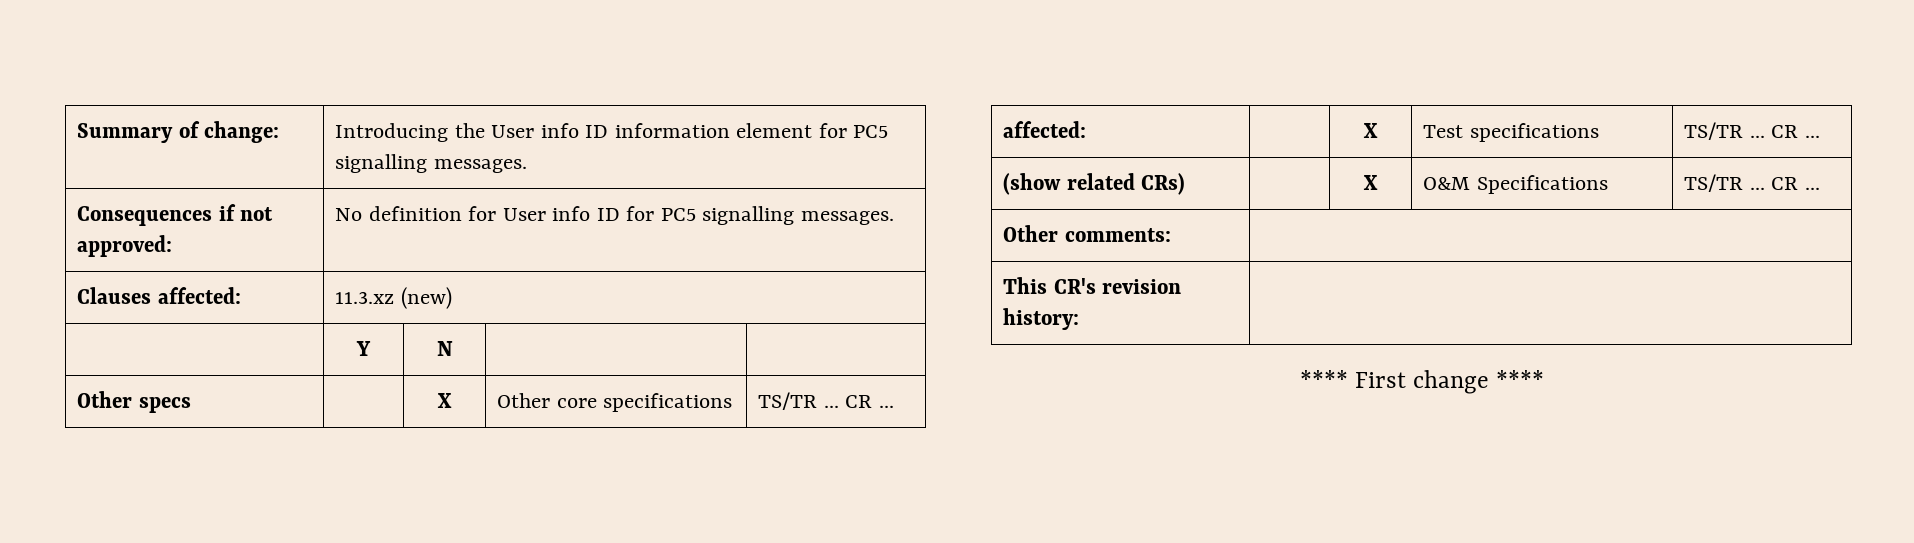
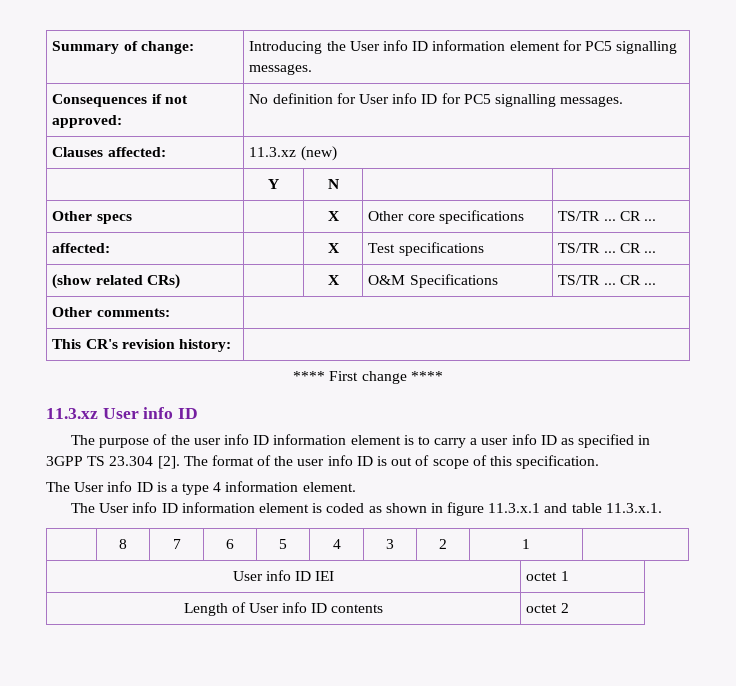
(1545, 379) none -> [46,407,199,419] [71,434,651,448] [46,455,600,469] [46,481,356,495] [71,502,662,516] [119,539,127,549] [172,539,181,549] [226,539,234,549] [279,539,287,549] [332,539,341,549] [386,539,394,549] [439,539,447,549] [522,539,530,549] [232,570,335,581] [526,571,569,581] [183,602,384,616] [526,603,569,613] // 11.3.xz User info ID // The purpose of the user info ID information element is to carry a user info ID as specified in 3GPP TS 23.304 [2]. The format of the user info ID is out of scope of this specification. // The User info ID is a type 4 information element. // The User info ID information element is coded as shown in figure 11.3.x.1 and table 11.3.x.1. // | 8 | 7 | 6 | 5 | 4 | 3 | 2 | 1 | // User info ID IEI | octet 1 // Length of User info ID contents | octet 2

